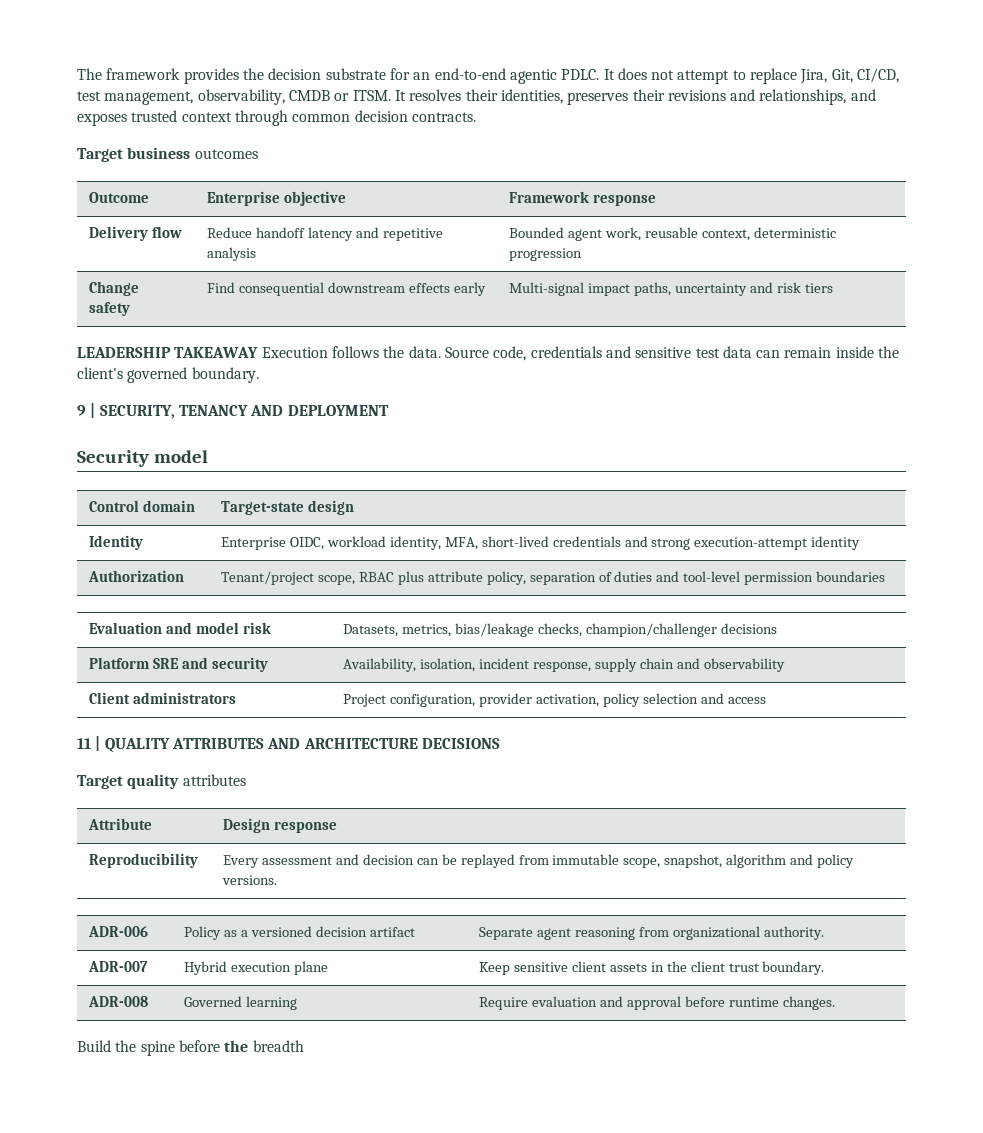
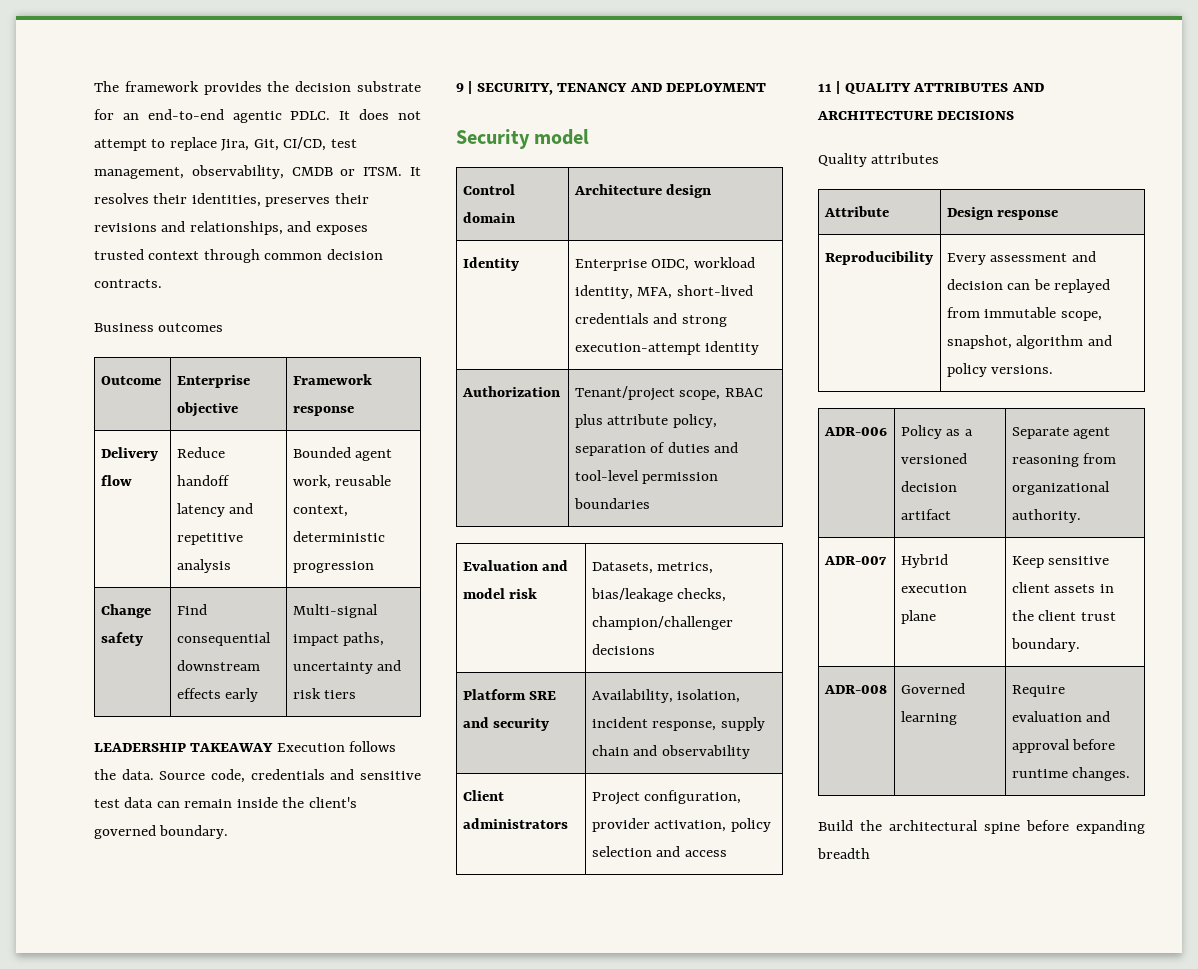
[77,147,191,162] Target business -> [94,323,154,332] Business
[221,501,305,515] Target-state -> [573,184,662,195] Architecture
[77,774,180,789] Target quality -> [818,153,867,167] Quality
(137, 1046) none -> [889,820,978,831] architectural
[224,1040,249,1052] the -> [1076,820,1145,834] expanding

